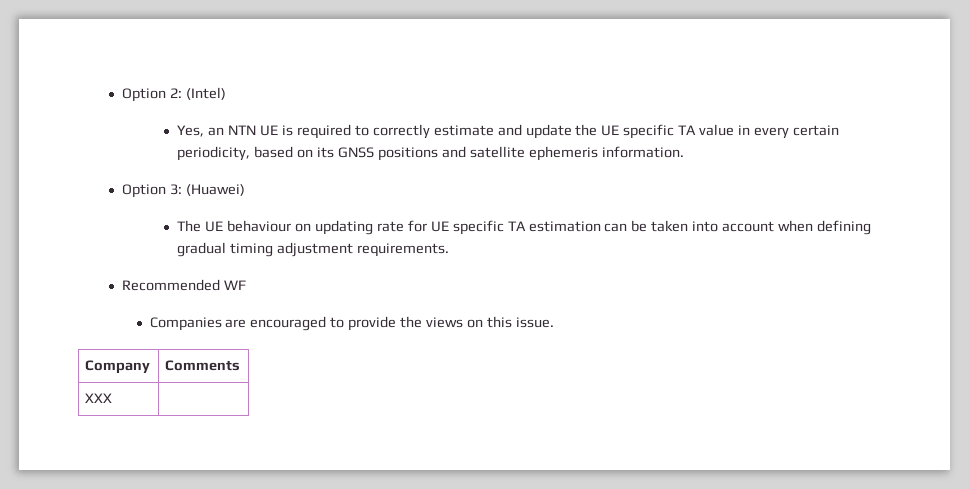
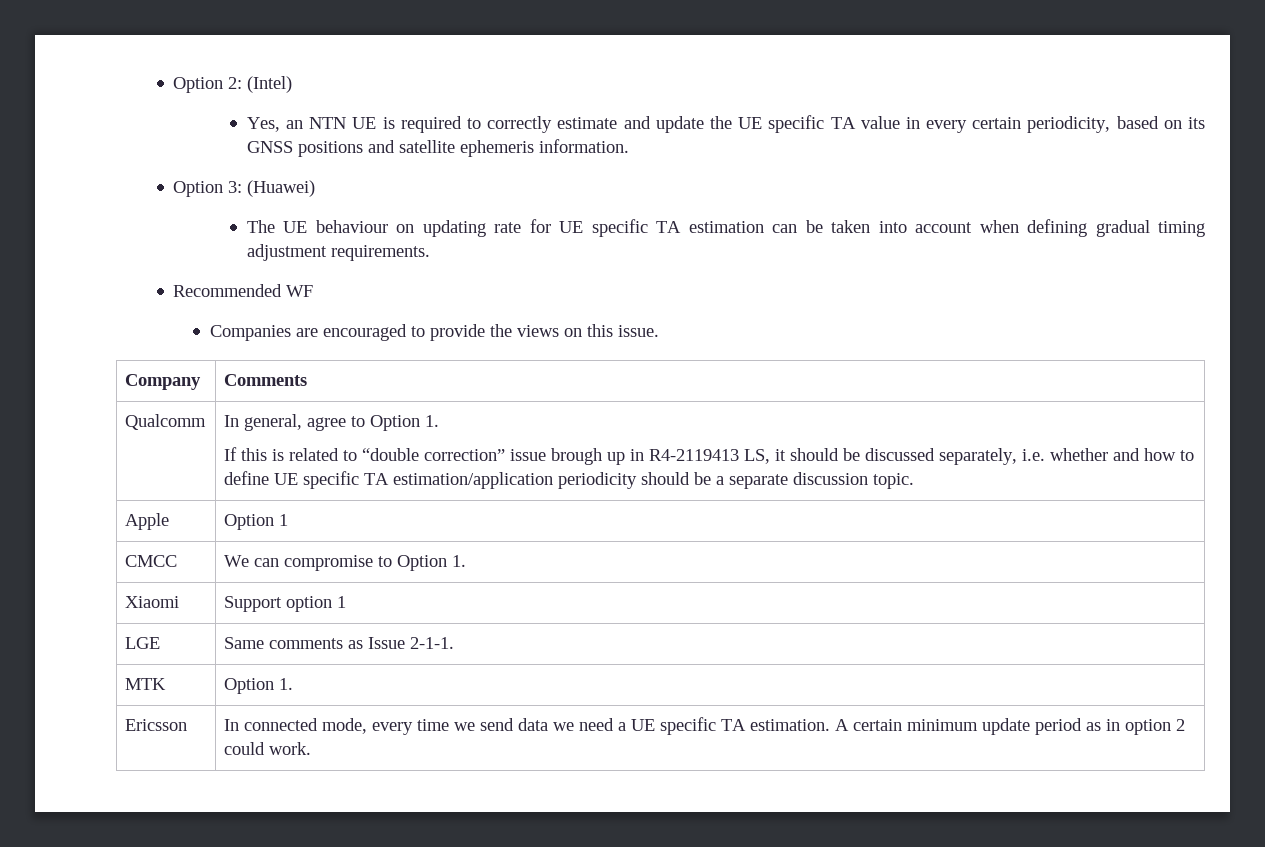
[85,393,113,403] XXX | -> [125,414,207,430] [224,414,440,431] [224,447,1195,465] [224,471,915,489] [125,513,170,530] [224,514,289,530] [125,555,178,567] [224,555,467,571] [125,596,180,608] [224,596,347,612] [125,637,161,649] [224,637,455,649] [125,678,167,690] [224,678,294,694] [125,719,188,731] [224,717,1186,735] [224,742,312,755] Qualcomm | In general, agree to Option 1. // If this is related to “double correction” issue brough up in R4-2119413 LS, it should be discussed separately, i.e. whether and how to define UE specific TA estimation/application periodicity should be a separate discussion topic. // Apple | Option 1 // CMCC | We can compromise to Option 1. // Xiaomi | Support option 1 // LGE | Same comments as Issue 2-1-1. // MTK | Option 1. // Ericsson | In connected mode, every time we send data we need a UE specific TA estimation. A certain minimum update period as in option 2 could work.

